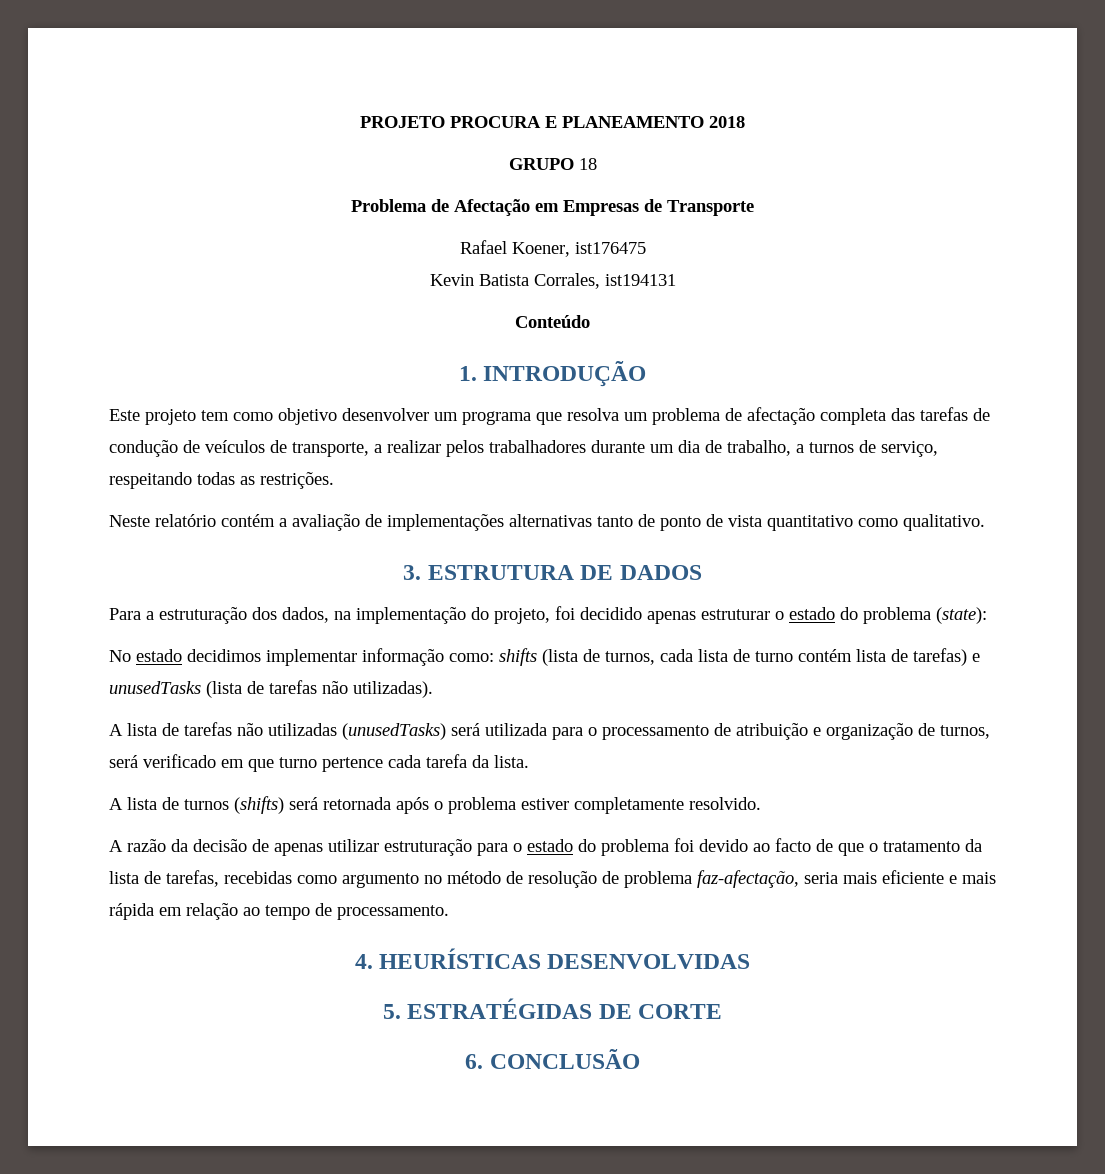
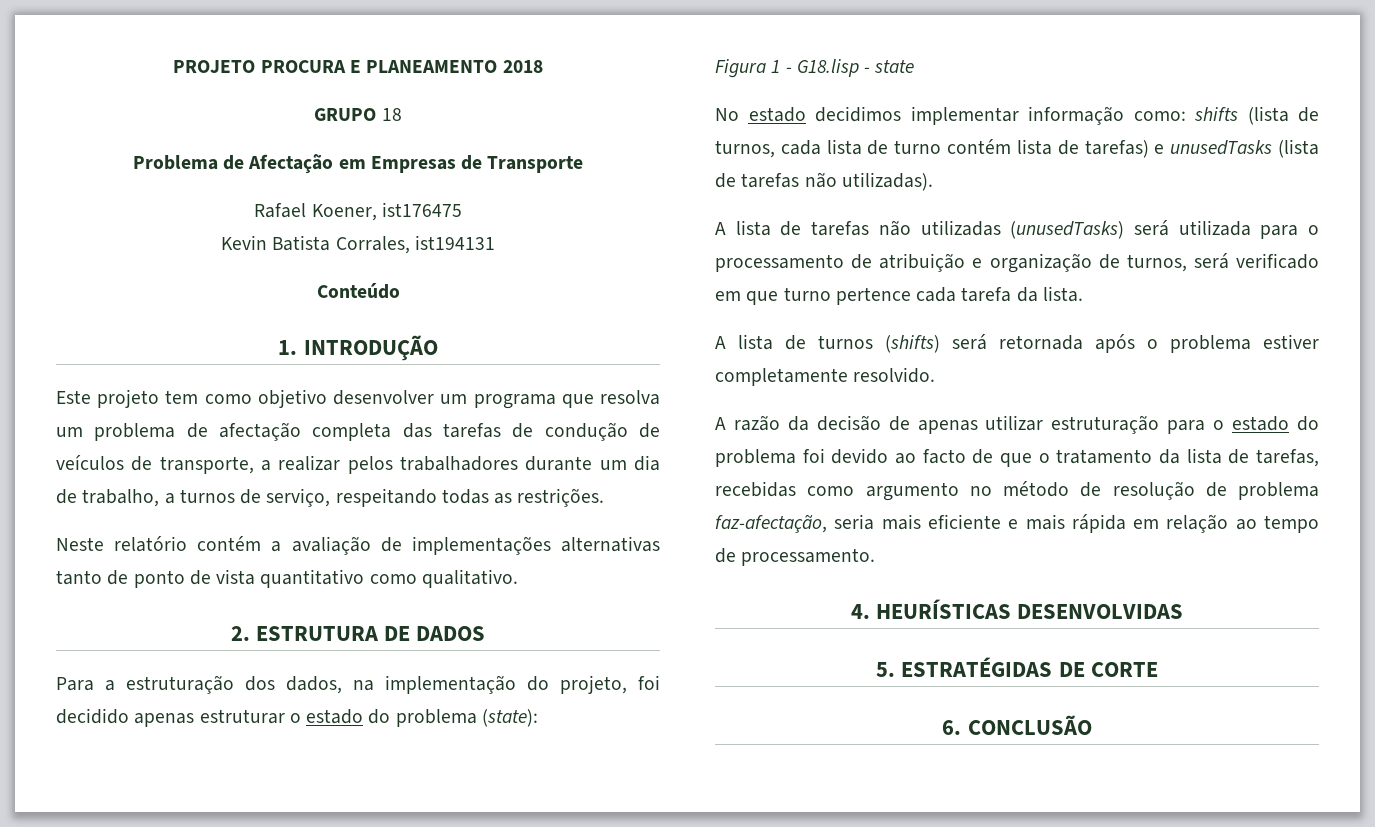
[403,565,422,580] 3. -> [230,626,250,641] 2.
(987, 615) none -> [715,59,915,78] // Figura 1 - G18.lisp - state

